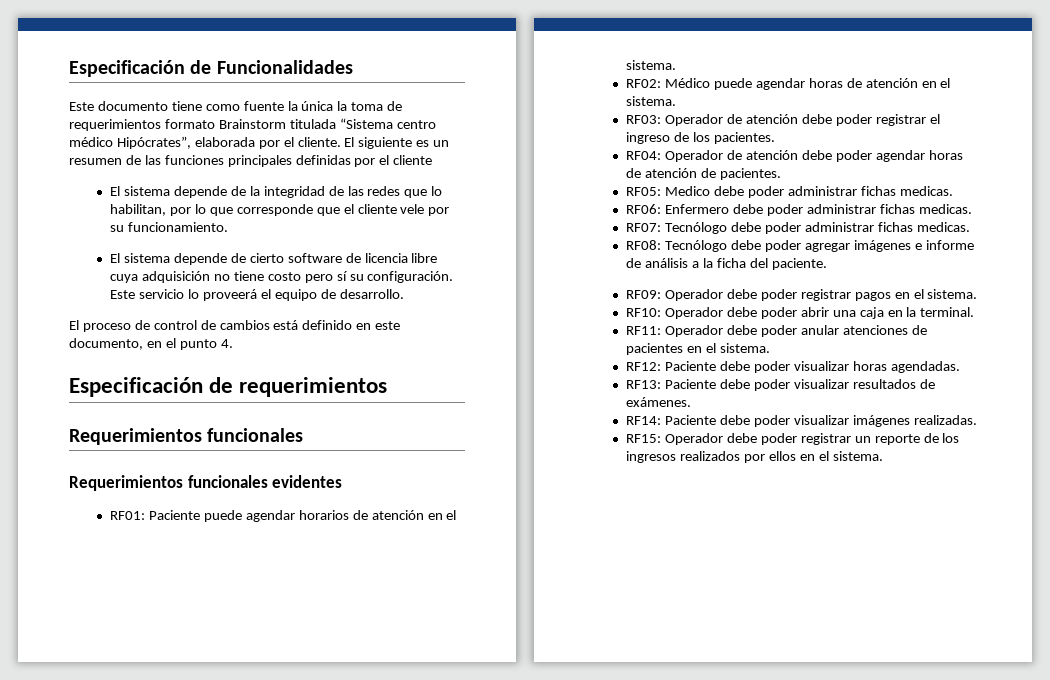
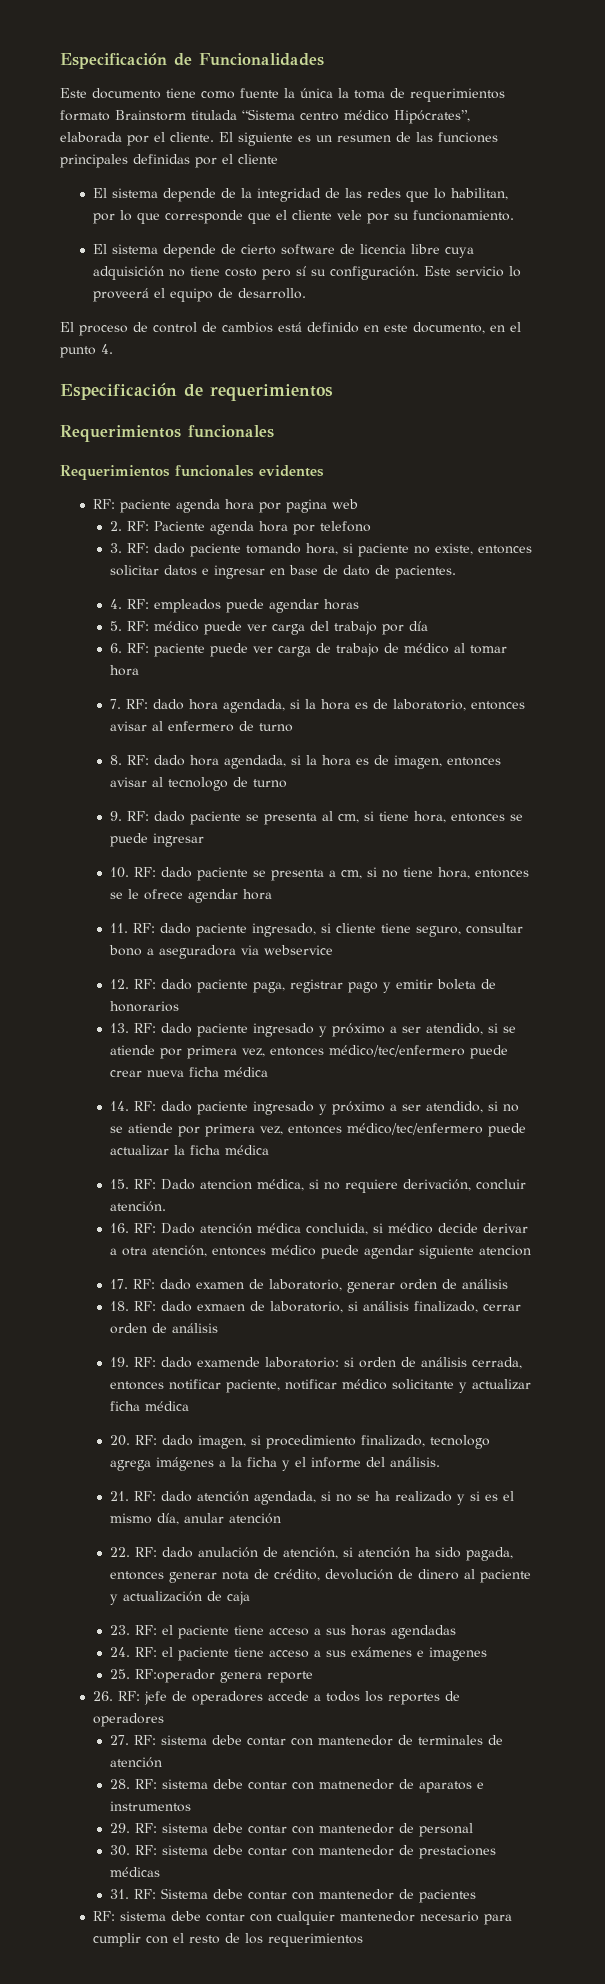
[110,510,457,522] [626,60,677,70] [626,78,951,90] [626,96,677,106] [626,114,940,126] [626,132,775,144] [626,150,963,162] [626,168,781,180] [626,186,953,198] [626,204,972,216] [626,222,970,234] [626,240,974,252] [626,258,827,270] [626,289,978,301] [626,307,975,319] [626,325,927,337] [626,343,770,355] [626,361,960,373] [626,379,935,391] [626,397,692,407] [626,415,977,427] [626,433,960,445] [626,451,883,463] RF01: Paciente puede agendar horarios de atención en el sistema. // RF02: Médico puede agendar horas de atención en el sistema. // RF03: Operador de atención debe poder registrar el ingreso de los pacientes. // RF04: Operador de atención debe poder agendar horas de atención de pacientes. // RF05: Medico debe poder administrar fichas medicas. // RF06: Enfermero debe poder administrar fichas medicas. // RF07: Tecnólogo debe poder administrar fichas medicas. // RF08: Tecnólogo debe poder agregar imágenes e informe de análisis a la ficha del paciente. // RF09: Operador debe poder registrar pagos en el sistema. // RF10: Operador debe poder abrir una caja en la terminal. // RF11: Operador debe poder anular atenciones de pacientes en el sistema. // RF12: Paciente debe poder visualizar horas agendadas. // RF13: Paciente debe poder visualizar resultados de exámenes. // RF14: Paciente debe poder visualizar imágenes realizadas. // RF15: Operador debe poder registrar un reporte de los ingresos realizados por ellos en el sistema. -> [92,499,358,513] [109,521,371,535] [109,543,532,557] [109,565,456,579] [109,599,359,613] [109,621,428,635] [109,643,507,657] [109,665,139,676] [109,699,525,713] [109,721,293,732] [109,755,501,769] [109,777,287,791] [109,811,523,825] [109,833,204,847] [109,867,529,881] [109,889,272,903] [109,923,523,937] [108,945,333,959] [109,979,496,993] [109,1001,179,1012] [109,1023,516,1037] [109,1045,508,1059] [109,1067,268,1077] [109,1101,519,1115] [109,1123,526,1137] [109,1145,269,1156] [109,1179,526,1193] [109,1201,166,1212] [109,1223,528,1235] [109,1245,531,1259] [109,1279,508,1293] [109,1301,521,1313] [109,1323,218,1334] [109,1357,522,1369] [109,1379,531,1393] [109,1401,189,1411] [109,1435,490,1449] [109,1457,440,1471] [109,1491,514,1505] [109,1513,281,1525] [109,1547,513,1561] [109,1569,531,1583] [109,1591,250,1605] [109,1625,456,1639] [109,1647,487,1661] [109,1669,313,1683] [92,1691,460,1705] [92,1713,164,1727] [109,1735,503,1746] [109,1757,162,1768] [109,1779,484,1793] [109,1801,191,1812] [109,1823,473,1837] [109,1845,496,1859] [109,1867,160,1877] [109,1888,476,1903] [92,1911,512,1925] [92,1933,363,1947] RF: paciente agenda hora por pagina web // 2. RF: Paciente agenda hora por telefono // 3. RF: dado paciente tomando hora, si paciente no existe, entonces solicitar datos e ingresar en base de dato de pacientes. // 4. RF: empleados puede agendar horas // 5. RF: médico puede ver carga del trabajo por día // 6. RF: paciente puede ver carga de trabajo de médico al tomar hora // 7. RF: dado hora agendada, si la hora es de laboratorio, entonces avisar al enfermero de turno // 8. RF: dado hora agendada, si la hora es de imagen, entonces avisar al tecnologo de turno // 9. RF: dado paciente se presenta al cm, si tiene hora, entonces se puede ingresar // 10. RF: dado paciente se presenta a cm, si no tiene hora, entonces se le ofrece agendar hora // 11. RF: dado paciente ingresado, si cliente tiene seguro, consultar bono a aseguradora via webservice // 12. RF: dado paciente paga, registrar pago y emitir boleta de honorarios // 13. RF: dado paciente ingresado y próximo a ser atendido, si se atiende por primera vez, entonces médico/tec/enfermero puede crear nueva ficha médica // 14. RF: dado paciente ingresado y próximo a ser atendido, si no se atiende por primera vez, entonces médico/tec/enfermero puede actualizar la ficha médica // 15. RF: Dado atencion médica, si no requiere derivación, concluir atención. // 16. RF: Dado atención médica concluida, si médico decide derivar a otra atención, entonces médico puede agendar siguiente atencion // 17. RF: dado examen de laboratorio, generar orden de análisis // 18. RF: dado exmaen de laboratorio, si análisis finalizado, cerrar orden de análisis // 19. RF: dado examende laboratorio: si orden de análisis cerrada, entonces notificar paciente, notificar médico solicitante y actualizar ficha médica // 20. RF: dado imagen, si procedimiento finalizado, tecnologo agrega imágenes a la ficha y el informe del análisis. // 21. RF: dado atención agendada, si no se ha realizado y si es el mismo día, anular atención // 22. RF: dado anulación de atención, si atención ha sido pagada, entonces generar nota de crédito, devolución de dinero al paciente y actualización de caja // 23. RF: el paciente tiene acceso a sus horas agendadas // 24. RF: el paciente tiene acceso a sus exámenes e imagenes // 25. RF:operador genera reporte // 26. RF: jefe de operadores accede a todos los reportes de operadores // 27. RF: sistema debe contar con mantenedor de terminales de atención // 28. RF: sistema debe contar con matnenedor de aparatos e instrumentos // 29. RF: sistema debe contar con mantenedor de personal // 30. RF: sistema debe contar con mantenedor de prestaciones médicas // 31. RF: Sistema debe contar con mantenedor de pacientes // RF: sistema debe contar con cualquier mantenedor necesario para cumplir con el resto de los requerimientos

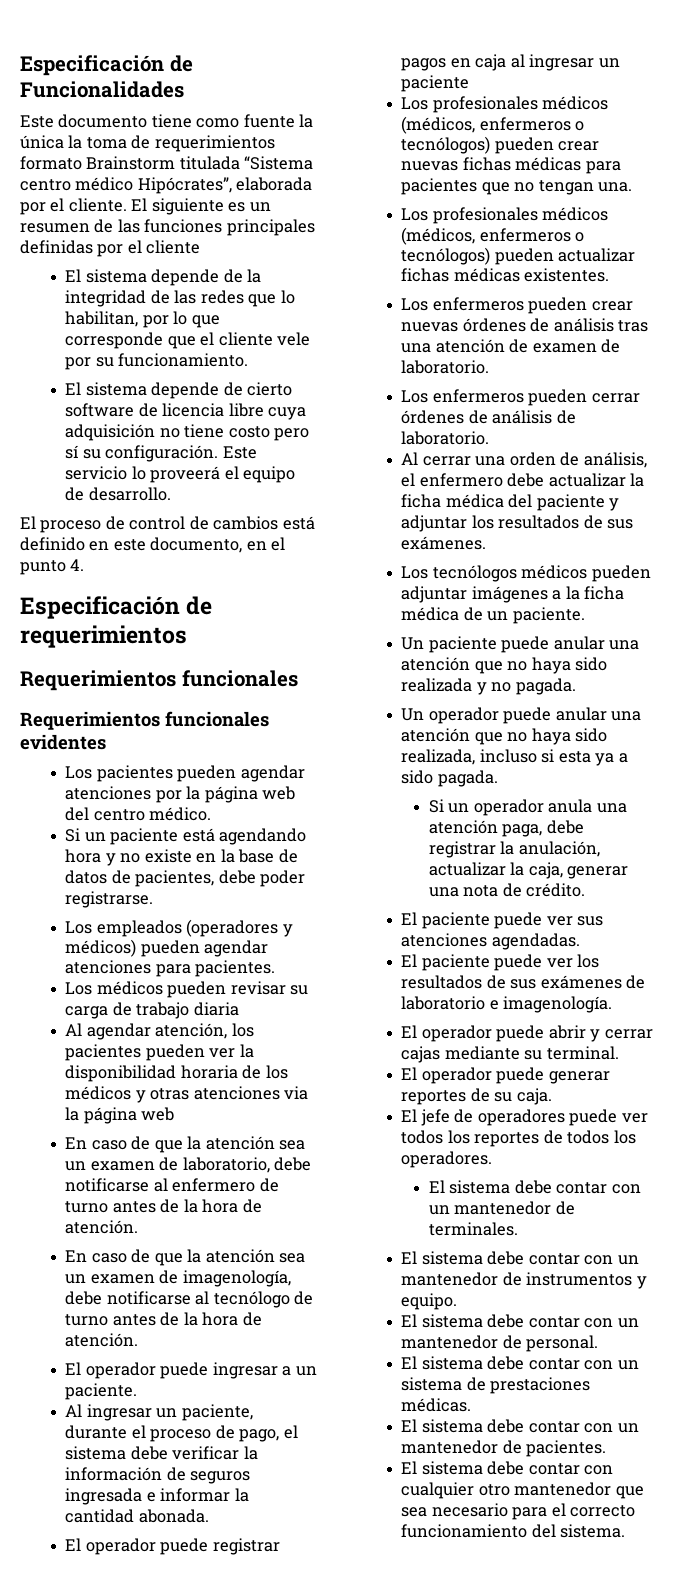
[92,499,358,513] [109,521,371,535] [109,543,532,557] [109,565,456,579] [109,599,359,613] [109,621,428,635] [109,643,507,657] [109,665,139,676] [109,699,525,713] [109,721,293,732] [109,755,501,769] [109,777,287,791] [109,811,523,825] [109,833,204,847] [109,867,529,881] [109,889,272,903] [109,923,523,937] [108,945,333,959] [109,979,496,993] [109,1001,179,1012] [109,1023,516,1037] [109,1045,508,1059] [109,1067,268,1077] [109,1101,519,1115] [109,1123,526,1137] [109,1145,269,1156] [109,1179,526,1193] [109,1201,166,1212] [109,1223,528,1235] [109,1245,531,1259] [109,1279,508,1293] [109,1301,521,1313] [109,1323,218,1334] [109,1357,522,1369] [109,1379,531,1393] [109,1401,189,1411] [109,1435,490,1449] [109,1457,440,1471] [109,1491,514,1505] [109,1513,281,1525] [109,1547,513,1561] [109,1569,531,1583] [109,1591,250,1605] [109,1625,456,1639] [109,1647,487,1661] [109,1669,313,1683] [92,1691,140,1701] RF: paciente agenda hora por pagina web // 2. RF: Paciente agenda hora por telefono // 3. RF: dado paciente tomando hora, si paciente no existe, entonces solicitar datos e ingresar en base de dato de pacientes. // 4. RF: empleados puede agendar horas // 5. RF: médico puede ver carga del trabajo por día // 6. RF: paciente puede ver carga de trabajo de médico al tomar hora // 7. RF: dado hora agendada, si la hora es de laboratorio, entonces avisar al enfermero de turno // 8. RF: dado hora agendada, si la hora es de imagen, entonces avisar al tecnologo de turno // 9. RF: dado paciente se presenta al cm, si tiene hora, entonces se puede ingresar // 10. RF: dado paciente se presenta a cm, si no tiene hora, entonces se le ofrece agendar hora // 11. RF: dado paciente ingresado, si cliente tiene seguro, consultar bono a aseguradora via webservice // 12. RF: dado paciente paga, registrar pago y emitir boleta de honorarios // 13. RF: dado paciente ingresado y próximo a ser atendido, si se atiende por primera vez, entonces médico/tec/enfermero puede crear nueva ficha médica // 14. RF: dado paciente ingresado y próximo a ser atendido, si no se atiende por primera vez, entonces médico/tec/enfermero puede actualizar la ficha médica // 15. RF: Dado atencion médica, si no requiere derivación, concluir atención. // 16. RF: Dado atención médica concluida, si médico decide derivar a otra atención, entonces médico puede agendar siguiente atencion // 17. RF: dado examen de laboratorio, generar orden de análisis // 18. RF: dado exmaen de laboratorio, si análisis finalizado, cerrar orden de análisis // 19. RF: dado examende laboratorio: si orden de análisis cerrada, entonces notificar paciente, notificar médico solicitante y actualizar ficha médica // 20. RF: dado imagen, si procedimiento finalizado, tecnologo agrega imágenes a la ficha y el informe del análisis. // 21. RF: dado atención agendada, si no se ha realizado y si es el mismo día, anular atención // 22. RF: dado anulación de atención, si atención ha sido pagada, entonces generar nota de crédito, devolución de dinero al paciente y actualización de caja // 23. RF: el paciente tiene acceso a sus horas agendadas // 24. RF: el paciente tiene acceso a sus exámenes e imagenes // 25. RF:operador genera reporte // 26. RF: -> [65,765,305,782] [65,786,296,803] [65,807,212,821] [65,828,307,845] [65,849,298,866] [65,870,306,887] [65,891,154,908] [65,919,293,937] [65,939,269,957] [65,960,276,977] [65,981,309,998] [65,1002,239,1019] [65,1023,254,1040] [65,1044,254,1061] [65,1065,288,1082] [65,1086,309,1103] [65,1107,175,1124] [65,1136,306,1153] [65,1157,312,1173] [65,1178,279,1192] [65,1199,262,1213] [65,1220,139,1234] [65,1249,306,1266] [65,1270,291,1287] [65,1291,314,1308] [65,1312,262,1326] [65,1333,139,1347] [65,1362,317,1379] [65,1383,138,1400] [65,1404,253,1421] [65,1425,298,1442] [65,1446,258,1460] [65,1467,251,1484] [65,1488,249,1505] [65,1509,209,1523] [65,1538,280,1555] [401,54,620,71] [401,75,470,92] [401,96,609,113] [401,116,585,134] [401,136,600,154] [401,157,621,174] [401,178,633,195] [401,207,609,224] [401,227,585,245] [401,247,636,265] [401,268,610,282] [401,297,633,314] [401,318,649,332] [401,339,621,353] [401,360,490,374] [401,389,640,406] [401,410,576,424] [401,431,490,445] [401,452,647,468] [401,473,645,487] [401,494,620,511] [401,515,634,532] [401,536,487,550] [401,565,651,582] [401,586,625,603] [401,607,585,624] [401,636,640,653] [401,657,608,674] [401,678,576,695] [401,707,642,724] [401,728,608,745] [401,749,628,766] [401,770,498,787] [428,799,627,816] [428,820,584,837] [428,841,600,858] [428,862,629,879] [428,883,586,897] [401,912,604,929] [401,933,580,950] [401,954,600,971] [401,975,646,989] [401,996,613,1013] [401,1025,653,1042] [401,1046,619,1063] [401,1067,610,1084] [401,1088,552,1105] [401,1109,418,1122] Los pacientes pueden agendar atenciones por la página web del centro médico. // Si un paciente está agendando hora y no existe en la base de datos de pacientes, debe poder registrarse. // Los empleados (operadores y médicos) pueden agendar atenciones para pacientes. // Los médicos pueden revisar su carga de trabajo diaria // Al agendar atención, los pacientes pueden ver la disponibilidad horaria de los médicos y otras atenciones via la página web // En caso de que la atención sea un examen de laboratorio, debe notificarse al enfermero de turno antes de la hora de atención. // En caso de que la atención sea un examen de imagenología, debe notificarse al tecnólogo de turno antes de la hora de atención. // El operador puede ingresar a un paciente. // Al ingresar un paciente, durante el proceso de pago, el sistema debe verificar la información de seguros ingresada e informar la cantidad abonada. // El operador puede registrar pagos en caja al ingresar un paciente // Los profesionales médicos (médicos, enfermeros o tecnólogos) pueden crear nuevas fichas médicas para pacientes que no tengan una. // Los profesionales médicos (médicos, enfermeros o tecnólogos) pueden actualizar fichas médicas existentes. // Los enfermeros pueden crear nuevas órdenes de análisis tras una atención de examen de laboratorio. // Los enfermeros pueden cerrar órdenes de análisis de laboratorio. // Al cerrar una orden de análisis, el enfermero debe actualizar la ficha médica del paciente y adjuntar los resultados de sus exámenes. // Los tecnólogos médicos pueden adjuntar imágenes a la ficha médica de un paciente. // Un paciente puede anular una atención que no haya sido realizada y no pagada. // Un operador puede anular una atención que no haya sido realizada, incluso si esta ya a sido pagada. // Si un operador anula una atención paga, debe registrar la anulación, actualizar la caja, generar una nota de crédito. // El paciente puede ver sus atenciones agendadas. // El paciente puede ver los resultados de sus exámenes de laboratorio e imagenología. // El operador puede abrir y cerrar cajas mediante su terminal. // El operador puede generar reportes de su caja. // El
[267,1691,321,1701] accede a -> [569,1109,648,1126] puede ver
[92,1713,164,1727] [109,1735,503,1746] [109,1757,162,1768] [109,1779,484,1793] [109,1801,191,1812] [109,1823,473,1837] [109,1845,496,1859] [109,1867,160,1877] [109,1888,476,1903] [92,1911,115,1921] operadores // 27. RF: sistema debe contar con mantenedor de terminales de atención // 28. RF: sistema debe contar con matnenedor de aparatos e instrumentos // 29. RF: sistema debe contar con mantenedor de personal // 30. RF: sistema debe contar con mantenedor de prestaciones médicas // 31. RF: Sistema debe contar con mantenedor de pacientes // RF: -> [567,1130,636,1144] [401,1151,493,1168] [428,1180,641,1194] [428,1201,575,1215] [428,1222,518,1236] [401,1251,639,1265] [401,1272,647,1289] [401,1293,458,1310] [401,1314,639,1328] [401,1335,599,1352] [401,1356,639,1370] [401,1377,591,1394] [401,1398,472,1412] [401,1419,639,1433] [401,1440,607,1457] [401,1461,418,1474] todos los operadores. // El sistema debe contar con un mantenedor de terminales. // El sistema debe contar con un mantenedor de instrumentos y equipo. // El sistema debe contar con un mantenedor de personal. // El sistema debe contar con un sistema de prestaciones médicas. // El sistema debe contar con un mantenedor de pacientes. // El
[339,1911,512,1925] [92,1933,363,1947] mantenedor necesario para cumplir con el resto de los requerimientos -> [478,1482,644,1499] [401,1503,636,1520] [401,1524,626,1538] otro mantenedor que sea necesario para el correcto funcionamiento del sistema.

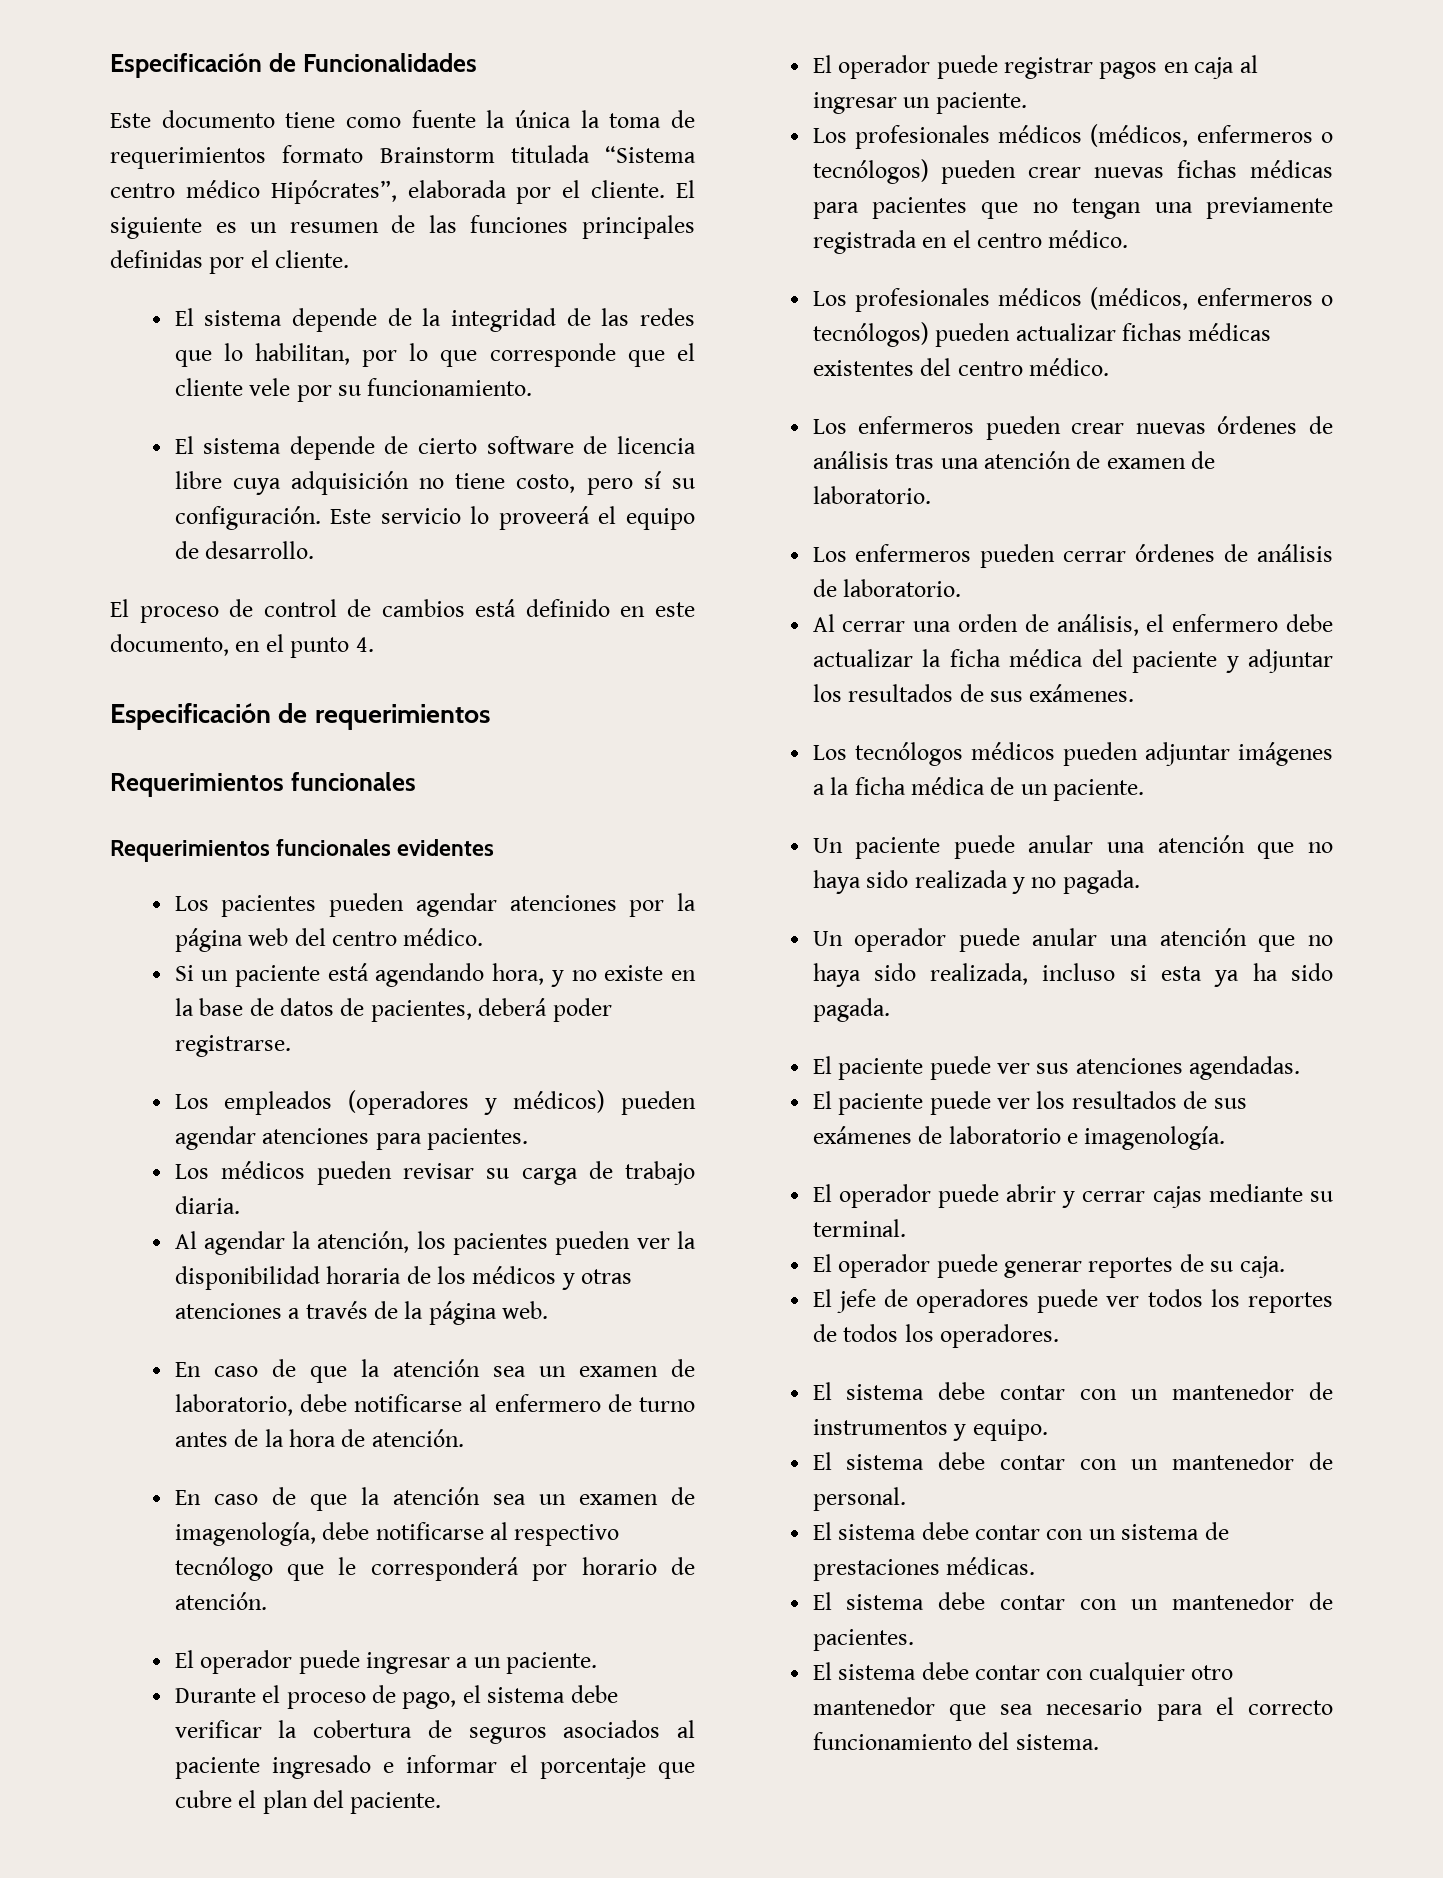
[146,240,201,254] cliente -> [275,250,350,268] cliente.
[228,426,270,438] costo -> [516,474,576,493] costo,
[65,849,102,863] hora -> [492,963,545,985] hora,
[218,870,256,884] debe -> [478,998,548,1016] deberá
[193,1002,239,1016] diaria -> [174,1196,240,1214] diaria.
(151, 1031) none -> [292,1231,312,1249] la
[284,1086,309,1100] [65,1107,175,1124] via la página web -> [288,1301,549,1325] a través de la página web.
[213,1291,314,1308] [65,1312,239,1326] tecnólogo de turno antes de la hora -> [514,1524,620,1546] [174,1557,657,1581] respectivo tecnólogo que le corresponderá por horario
[65,1404,253,1421] [65,1425,128,1439] Al ingresar un paciente, durante -> [174,1688,256,1703] Durante
[65,1467,163,1481] información -> [313,1720,413,1738] cobertura
[65,1488,249,1505] [65,1509,209,1523] ingresada e informar la cantidad abonada. -> [563,1720,695,1738] [174,1755,695,1779] [174,1790,442,1814] asociados al paciente ingresado e informar el porcentaje que cubre el plan del paciente.
[401,75,470,92] paciente -> [935,92,1027,114] paciente.
[598,182,633,192] una. -> [1154,197,1333,219] [812,230,1129,254] una previamente registrada en el centro médico.
[524,268,610,282] existentes. -> [812,358,1109,376] existentes del centro médico.
[618,753,628,763] a -> [1252,963,1278,981] ha
[428,799,627,816] [428,820,584,837] [428,841,600,858] [428,862,629,879] [428,883,586,897] // Si un operador anula una atención paga, debe registrar la anulación, actualizar la caja, generar una nota de crédito. -> (890, 1010) none
[428,1180,641,1194] [428,1201,575,1215] [428,1222,518,1236] // El sistema debe contar con un mantenedor de terminales. -> (1059, 1336) none

